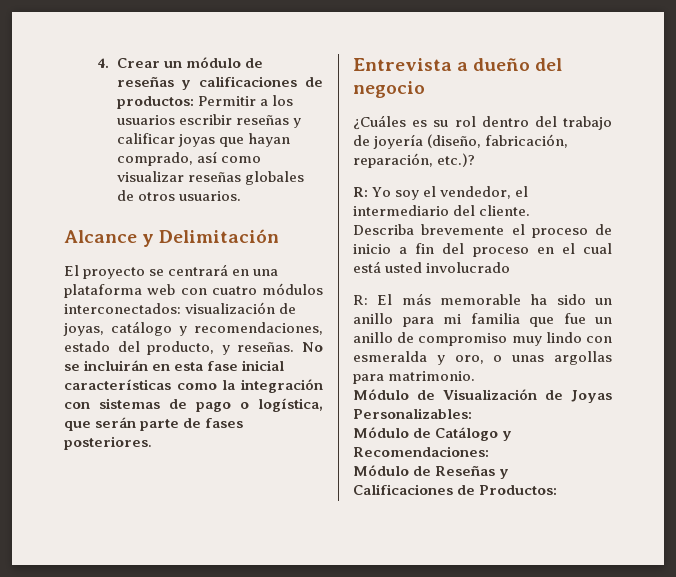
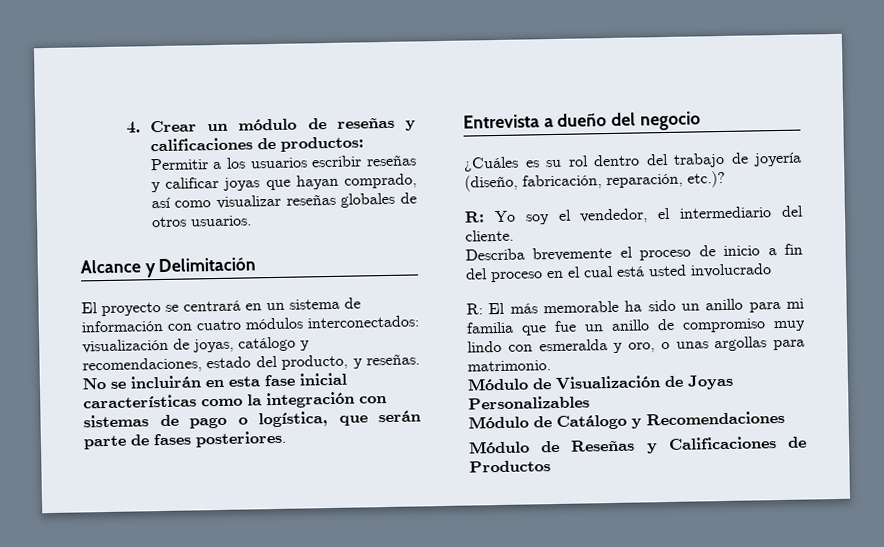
[253,269,279,276] [64,284,176,298] una plataforma web -> [266,297,361,311] [81,319,163,333] un sistema de información
[353,408,472,419] Personalizables: -> [468,395,590,410] Personalizables
[353,446,489,457] Recomendaciones: -> [646,410,785,426] Recomendaciones
[479,485,558,495] Productos: -> [469,460,551,473] Productos

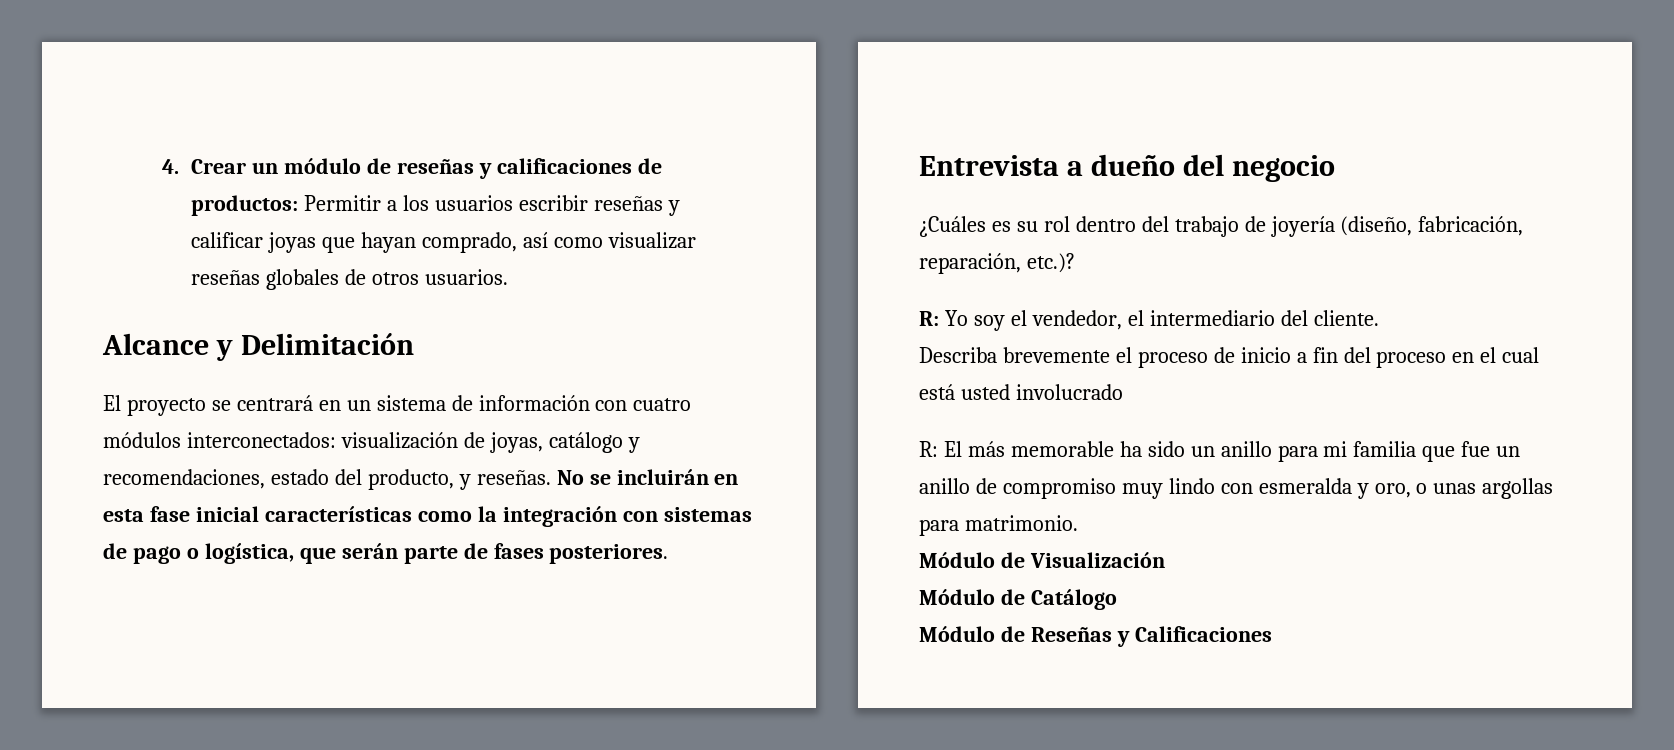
[664,374,734,390] [468,395,590,410] de Joyas Personalizables -> (1165, 560) none
[631,410,785,429] y Recomendaciones -> (1117, 599) none
[787,436,807,448] [469,460,551,473] de Productos -> (1272, 634) none

